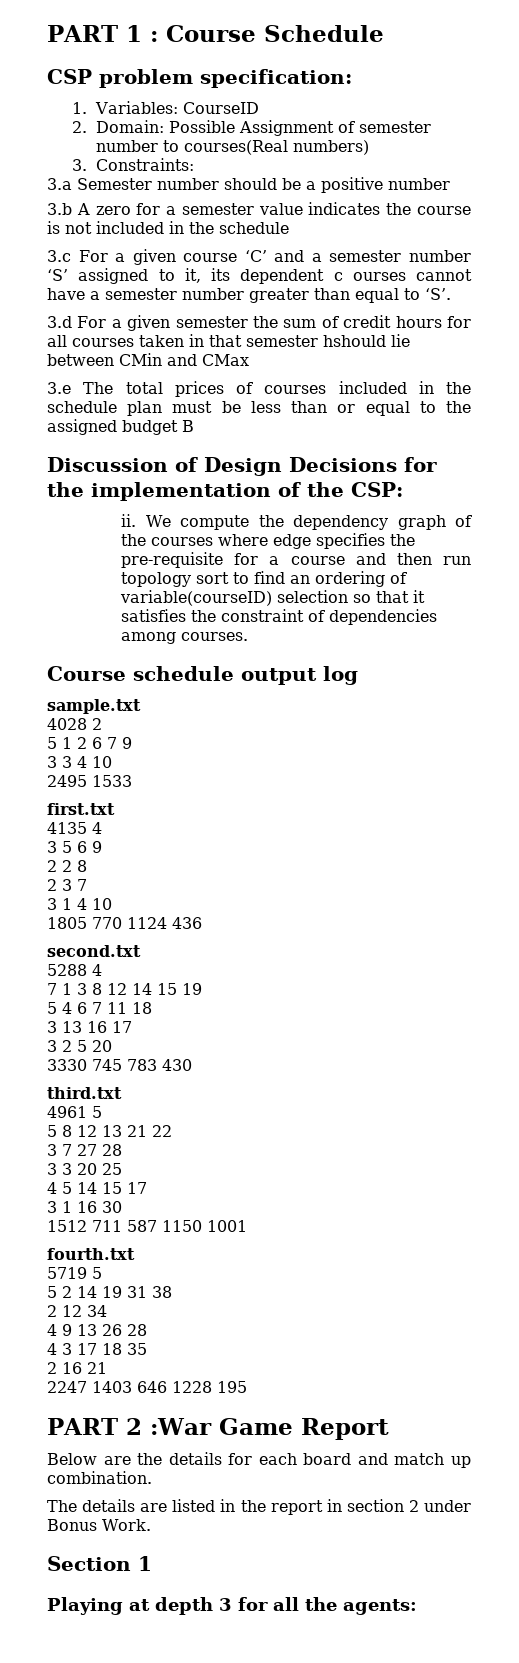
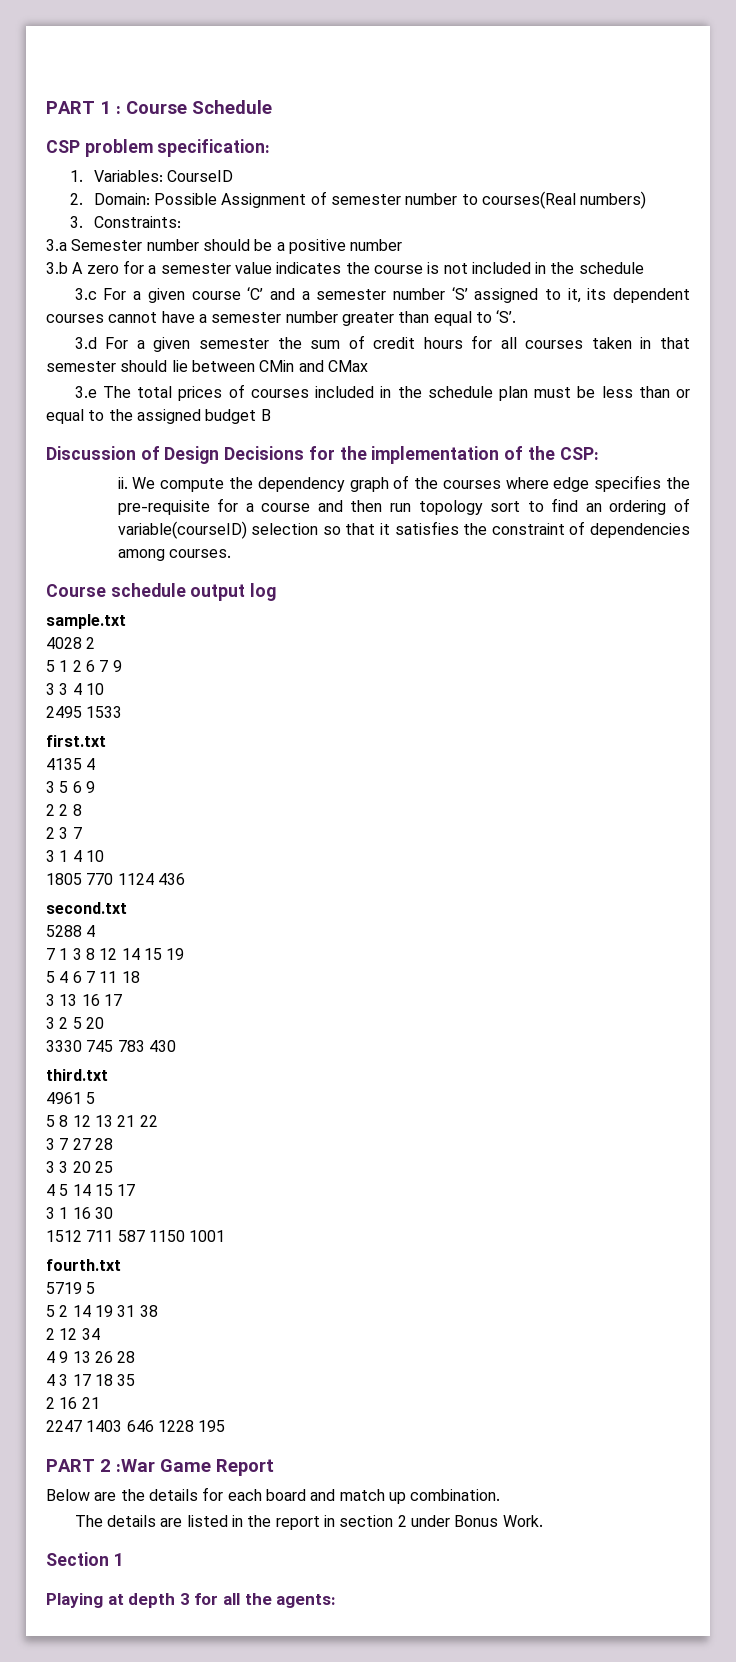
[333,272,406,281] c ourses -> [46,314,104,323] courses
[323,335,386,347] hshould -> [120,360,168,372] should

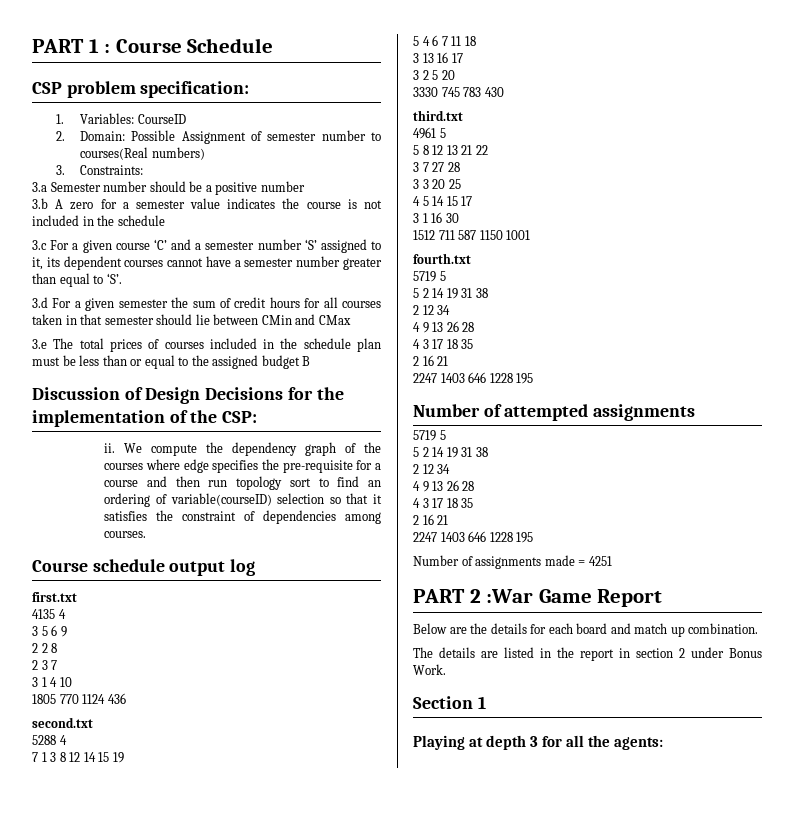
[46,614,126,629] [46,637,96,649] [46,660,122,672] [46,683,104,695] [46,706,123,718] // sample.txt // 4028 2 // 5 1 2 6 7 9 // 3 3 4 10 // 2495 1533 -> (256, 567) none
(226, 1426) none -> [413,404,696,421] [413,430,446,441] [413,447,488,458] [413,464,451,474] [413,480,475,492] [413,498,474,508] [413,514,449,525] [413,531,534,543] [413,555,612,569] // Number of attempted assignments // 5719 5 // 5 2 14 19 31 38 // 2 12 34 // 4 9 13 26 28 // 4 3 17 18 35 // 2 16 21 // 2247 1403 646 1228 195 // Number of assignments made = 4251

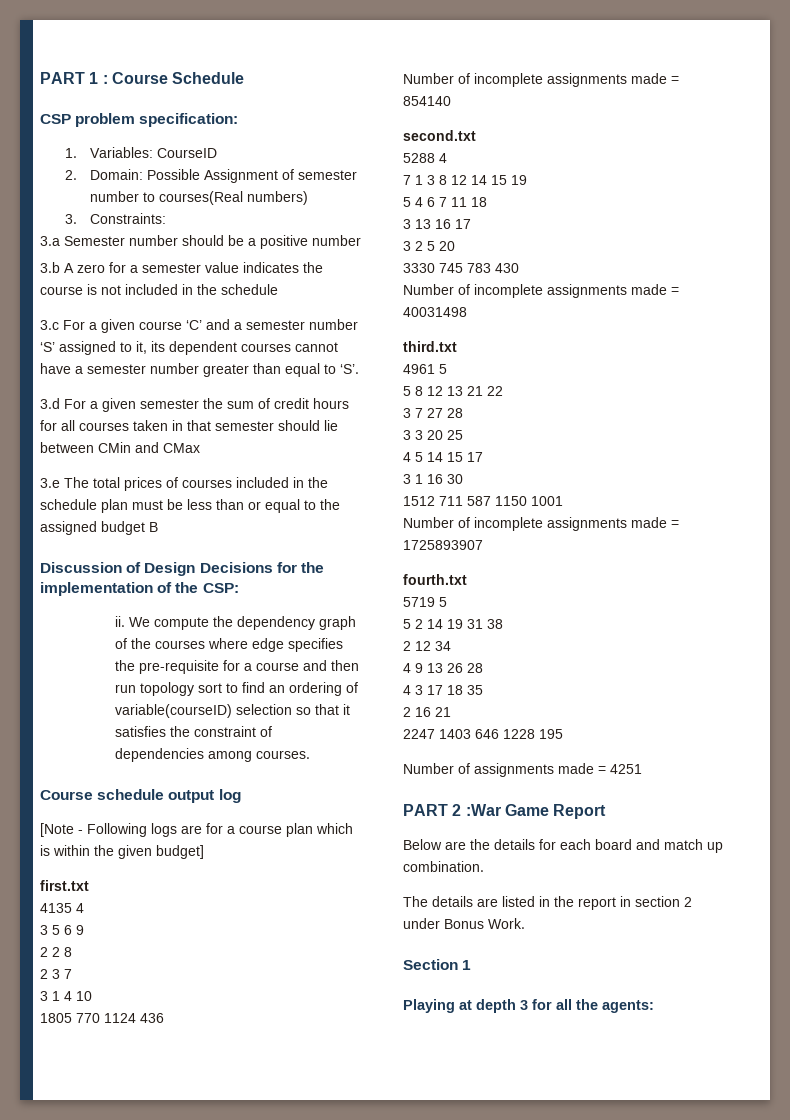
(256, 567) none -> [40,823,353,837] [40,845,204,859] // [Note - Following logs are for a course plan which is within the given budget]
(126, 698) none -> [403,73,679,87] [403,96,451,106] // Number of incomplete assignments made = 854140
(504, 92) none -> [403,284,679,298] [403,307,467,317] // Number of incomplete assignments made = 40031498
[413,253,471,264] [413,271,446,282] [413,288,488,299] [413,305,451,315] [413,321,475,333] [413,339,474,349] [413,355,449,366] [413,372,534,384] [413,404,696,421] // fourth.txt // 5719 5 // 5 2 14 19 31 38 // 2 12 34 // 4 9 13 26 28 // 4 3 17 18 35 // 2 16 21 // 2247 1403 646 1228 195 // Number of attempted assignments -> [403,517,679,531] [403,540,483,550] [403,574,467,585] // Number of incomplete assignments made = 1725893907 // fourth.txt

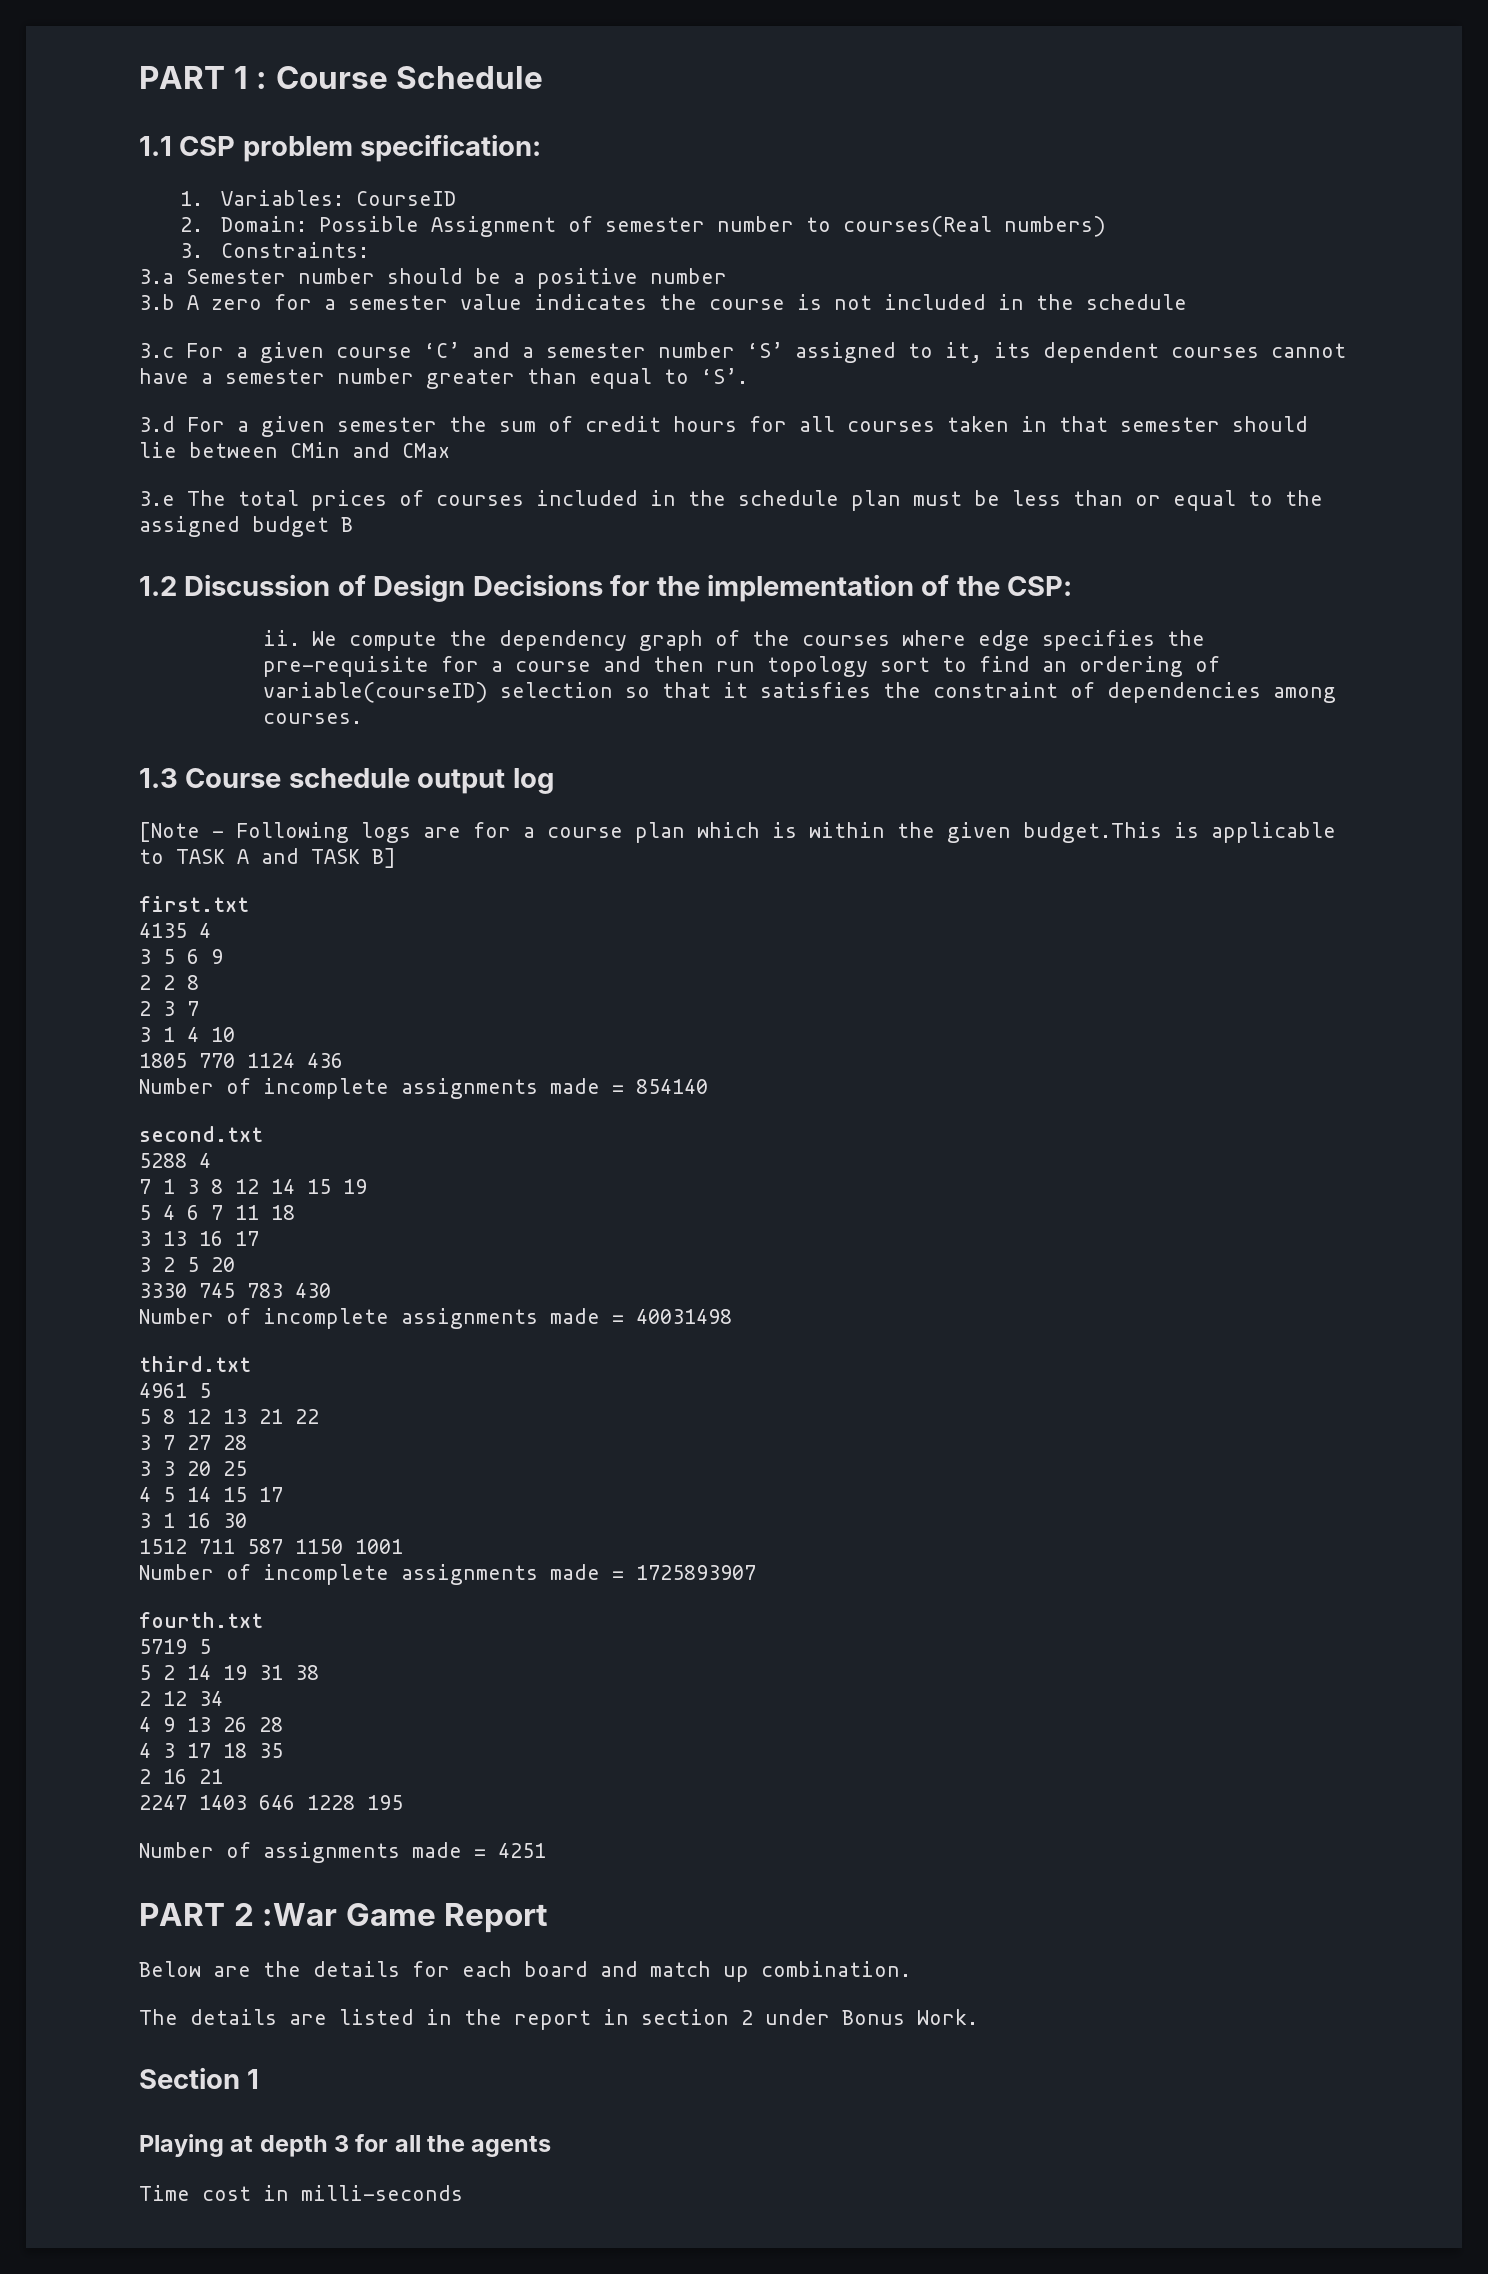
(245, 78) none -> [139,136,172,156] 1.1
(158, 527) none -> [139,576,177,596] 1.2
(310, 754) none -> [139,768,178,788] 1.3
[156,845,204,859] budget] -> [1023,822,1336,843] [139,848,396,868] budget.This is applicable to TASK A and TASK B]
[602,1000,654,1013] agents: -> [471,2135,552,2157] [139,2185,463,2201] agents // Time cost in milli-seconds

